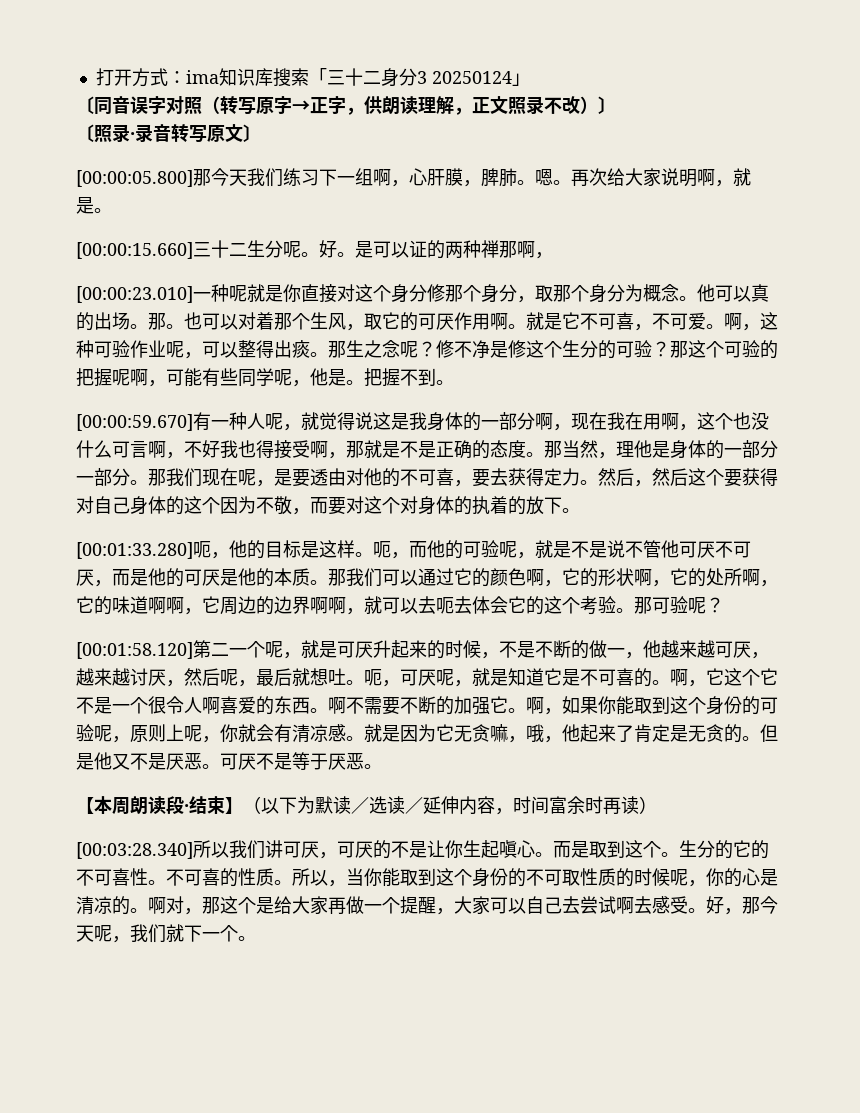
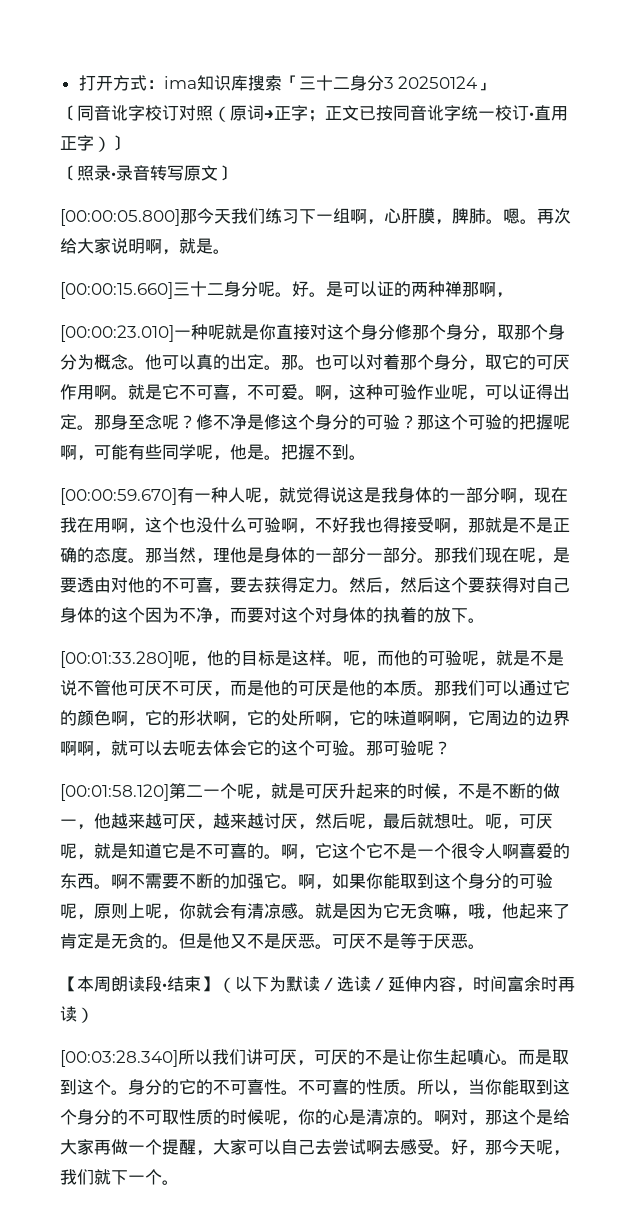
[130,96,580,115] 误字对照（转写原字→正字，供朗读理解，正文照录不改 -> [111,105,568,122] [60,135,94,151] 讹字校订对照（原词→正字；正文已按同音讹字统一校订·直用正字
[247,240,265,257] 生 -> [224,281,241,297] 身
[112,312,130,330] 场 -> [247,354,264,370] 定
[310,312,346,330] 生风 -> [434,354,468,370] 身分
[238,340,382,358] 整得出痰。那生之 -> [519,384,570,400] [60,414,145,430] 证得出定。那身至
[562,340,580,357] 生 -> [315,414,332,430] 身
[130,441,148,458] 言 -> [264,517,281,533] 验
[274,496,292,515] 敬 -> [196,607,213,623] 净
[580,596,598,615] 考 -> [315,741,332,756] 可
[724,696,742,714] 份 -> [485,873,502,889] 分
[679,840,697,857] 生 -> [128,1079,145,1095] 身
[490,868,508,886] 份 -> [94,1109,111,1125] 分

